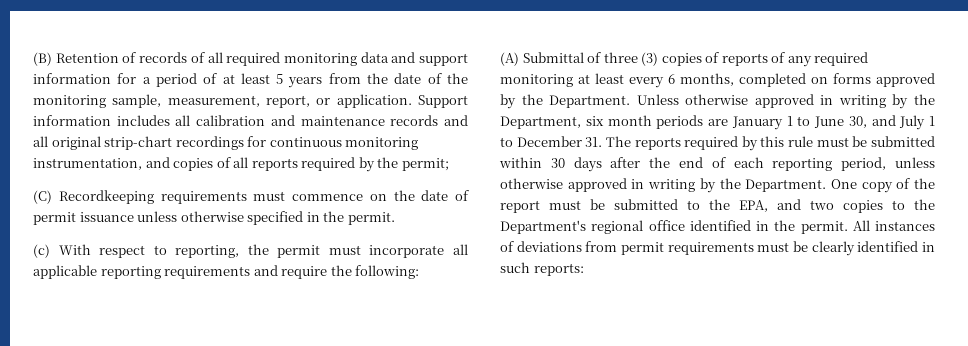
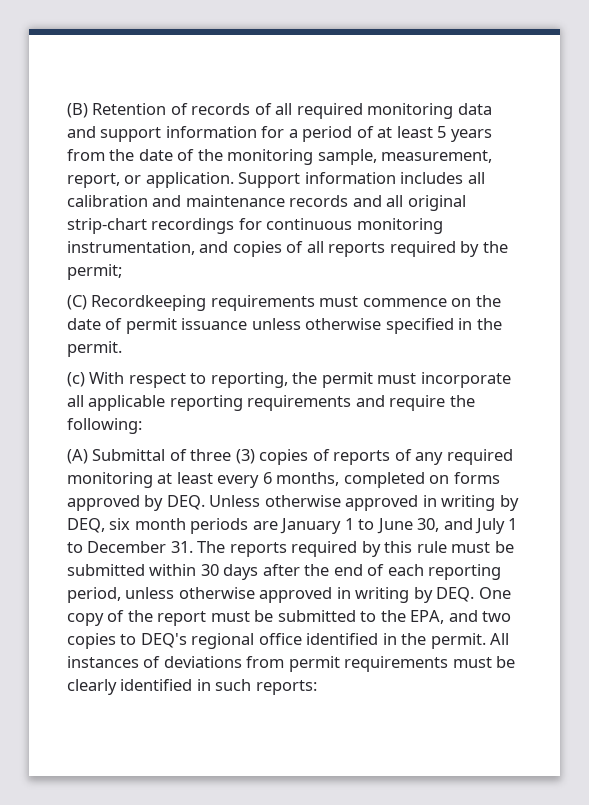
[521,94,631,108] the Department. -> [166,495,205,510] DEQ.
[913,94,935,105] [500,116,581,129] the Department, -> [67,518,105,533] DEQ,
[719,178,827,192] the Department. -> [436,587,475,602] DEQ.
[914,199,935,210] [500,220,586,234] the Department's -> [140,633,187,648] DEQ's

